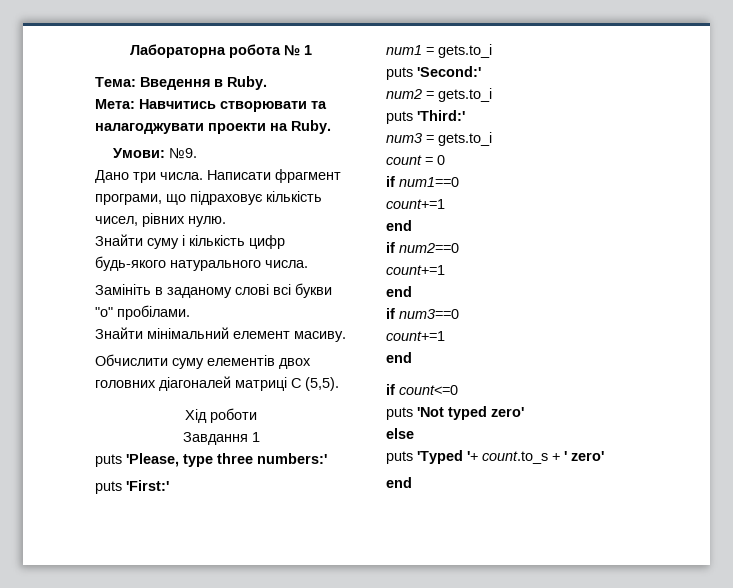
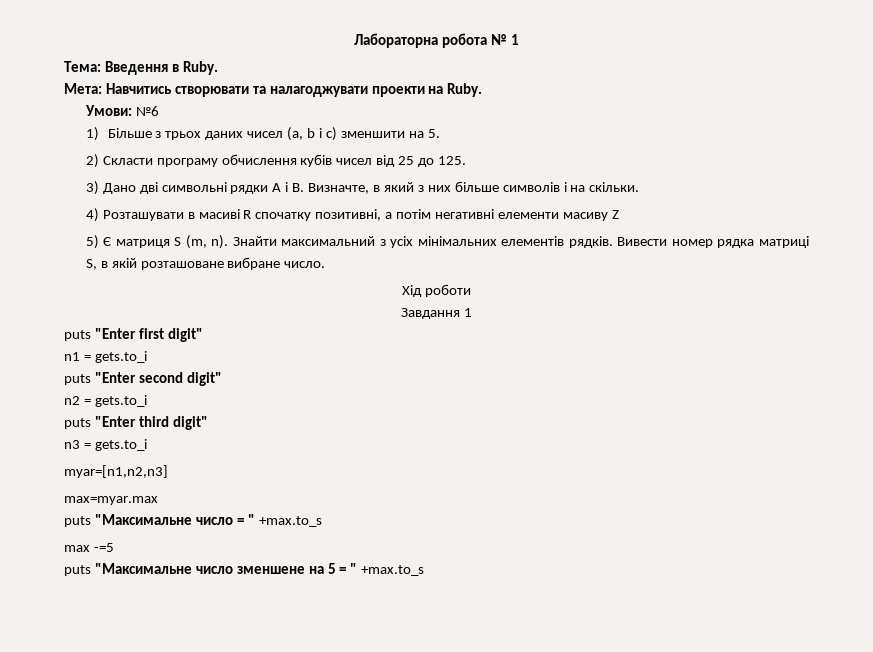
[169,148,198,159] [95,169,341,183] [95,191,322,205] [95,213,226,227] [95,234,285,249] [95,256,308,271] [95,283,332,298] [95,305,190,320] [95,327,346,342] [95,354,311,369] [95,376,339,391] №9. // Дано три числа. Написати фрагмент програми, що підраховує кількість чисел, рівних нулю. // Знайти суму і кількість цифр будь-якого натурального числа. // Замініть в заданому слові всі букви "о" пробілами. // Знайти мінімальний елемент масиву. // Обчислити суму елементів двох головних діагоналей матриці С (5,5). -> [135,106,159,116] [85,127,440,141] [85,154,467,168] [85,181,640,195] [85,208,619,222] [85,235,810,249] [85,257,326,270] №6 // 1) Більше з трьох даних чисел (a, b і с) зменшити на 5. // 2) Скласти програму обчислення кубів чисел від 25 до 125. // 3) Дано дві символьні рядки А і В. Визначте, в який з них більше символів і на скільки. // 4) Розташувати в масиві R спочатку позитивні, а потім негативні елементи масиву Z // 5) Є матриця S (m, n). Знайти максимальний з усіх мінімальних елементів рядків. Вивести номер рядка матриці S, в якій розташоване вибране число.
[126,453,327,467] [95,480,169,494] [386,44,492,58] [386,66,481,80] [386,88,492,102] [386,110,465,124] [386,132,492,146] [386,155,445,165] [386,176,459,187] [386,199,445,209] [386,220,412,231] [386,242,459,253] [386,265,445,275] [386,286,412,297] [386,308,459,319] [386,331,445,341] [386,352,412,363] [386,384,458,395] [386,406,524,420] [386,428,414,439] [386,450,604,464] [386,477,412,488] 'Please, type three numbers:' // puts 'First:' // num1 = gets.to_i // puts 'Second:' // num2 = gets.to_i // puts 'Third:' // num3 = gets.to_i // count = 0 // if num1==0 // count+=1 // end // if num2==0 // count+=1 // end // if num3==0 // count+=1 // end // if count<=0 // puts 'Not typed zero' // else // puts 'Typed '+ count.to_s + ' zero' // end -> [94,328,203,342] [64,351,147,363] [64,372,222,386] [64,395,147,407] [64,416,208,430] [64,439,147,451] [64,465,168,478] [64,496,158,505] [64,514,322,527] [64,543,114,552] [64,563,425,576] "Enter first digit" // n1 = gets.to_i // puts "Enter second digit" // n2 = gets.to_i // puts "Enter third digit" // n3 = gets.to_i // myar=[n1,n2,n3] // max=myar.max // puts "Максимальне число = " +max.to_s // max -=5 // puts "Максимальне число зменшене на 5 = " +max.to_s

